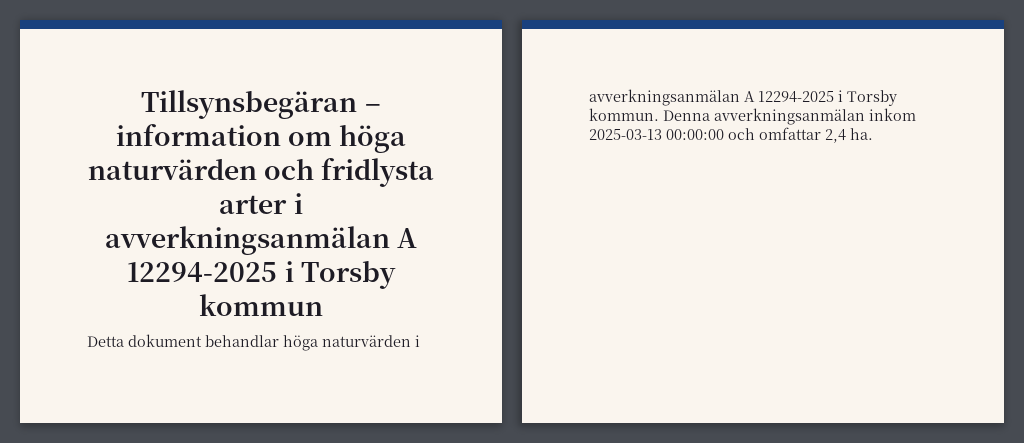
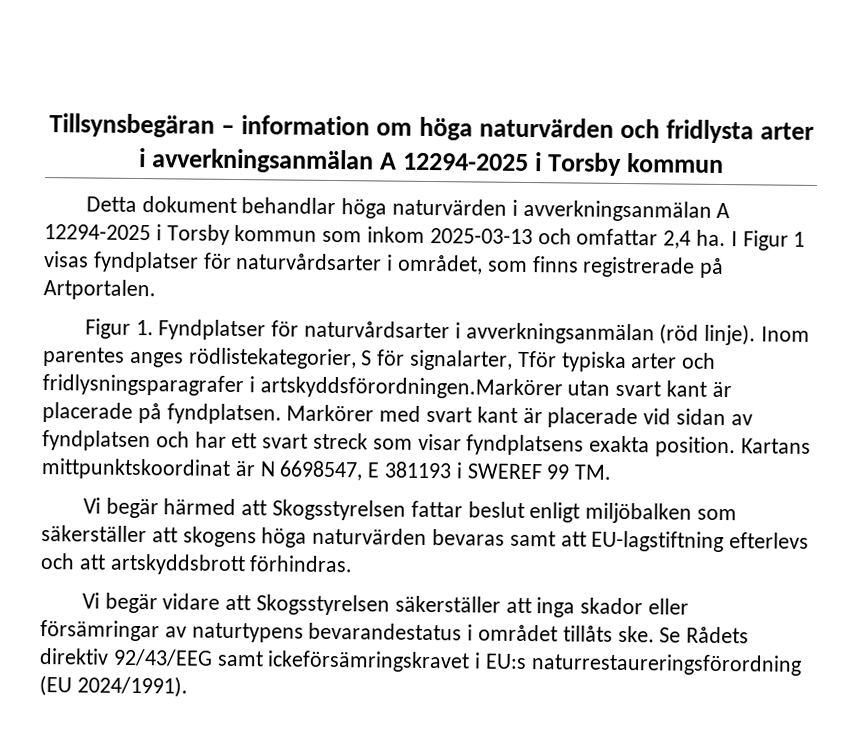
[589,108,865,125] kommun. Denna avverkningsanmälan -> [234,224,363,243] kommun som
[666,129,724,140] 00:00:00 -> (533, 236) none
(873, 134) none -> [730,230,806,251] [44,251,725,279] [43,279,156,301] [84,318,811,346] [42,347,717,373] [42,374,732,400] [42,402,753,429] [42,430,811,458] [41,458,613,481] [82,497,738,524] [41,525,810,553] [40,553,354,576] [81,592,690,618] [40,620,750,644] [39,648,802,676] [39,675,188,698] I Figur 1 visas fyndplatser för naturvårdsarter i området, som finns registrerade på Artportalen. // Figur 1. Fyndplatser för naturvårdsarter i avverkningsanmälan (röd linje). Inom parentes anges rödlistekategorier, S för signalarter, Tför typiska arter och fridlysningsparagrafer i artskyddsförordningen.Markörer utan svart kant är placerade på fyndplatsen. Markörer med svart kant är placerade vid sidan av fyndplatsen och har ett svart streck som visar fyndplatsens exakta position. Kartans mittpunktskoordinat är N 6698547, E 381193 i SWEREF 99 TM. // Vi begär härmed att Skogsstyrelsen fattar beslut enligt miljöbalken som säkerställer att skogens höga naturvärden bevaras samt att EU-lagstiftning efterlevs och att artskyddsbrott förhindras. // Vi begär vidare att Skogsstyrelsen säkerställer att inga skador eller försämringar av naturtypens bevarandestatus i området tillåts ske. Se Rådets direktiv 92/43/EEG samt ickeförsämringskravet i EU:s naturrestaureringsförordning (EU 2024/1991).

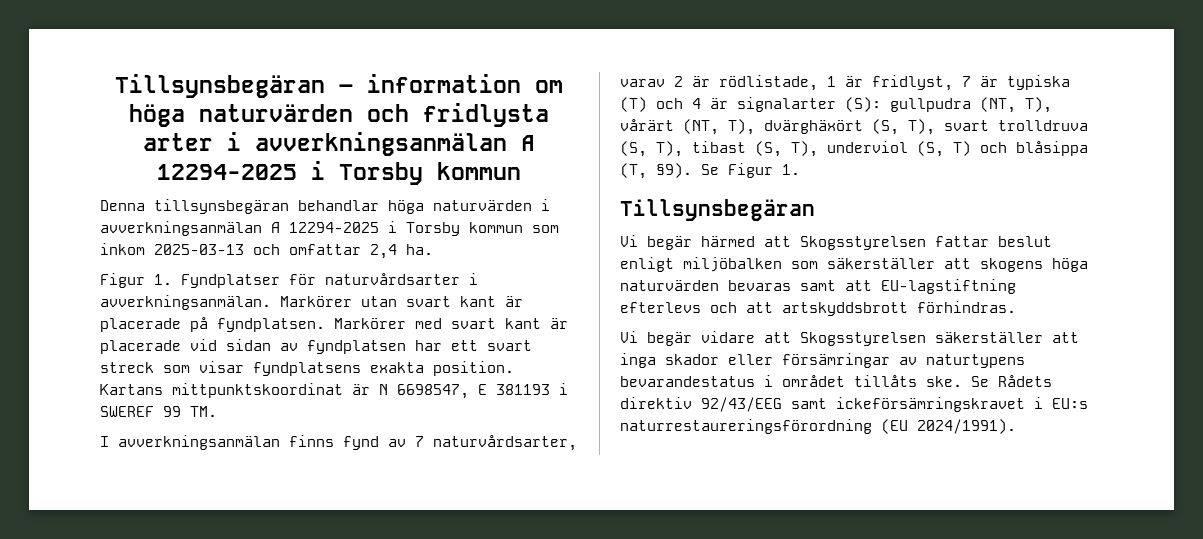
[85,196,237,214] Detta dokument -> [100,199,289,214] Denna tillsynsbegäran
[730,230,806,251] [44,251,725,279] [43,279,156,301] I Figur 1 visas fyndplatser för naturvårdsarter i området, som finns registrerade på Artportalen. -> (433, 249) none
[465,322,811,346] [42,347,717,373] [42,374,563,400] avverkningsanmälan (röd linje). Inom parentes anges rödlistekategorier, S för signalarter, Tför typiska arter och fridlysningsparagrafer i artskyddsförordningen.Markörer -> [100,295,352,310] avverkningsanmälan. Markörer
[155,431,190,448] och -> (406, 347) none
(613, 472) none -> [100,435,577,451] [620,75,1070,91] [620,97,1052,113] [620,119,1088,135] [620,141,1088,157] [620,163,800,179] [620,199,815,221] // I avverkningsanmälan finns fynd av 7 naturvårdsarter, varav 2 är rödlistade, 1 är fridlyst, 7 är typiska (T) och 4 är signalarter (S): gullpudra (NT, T), vårärt (NT, T), dvärghäxört (S, T), svart trolldruva (S, T), tibast (S, T), underviol (S, T) och blåsippa (T, §9). Se Figur 1. // Tillsynsbegäran

